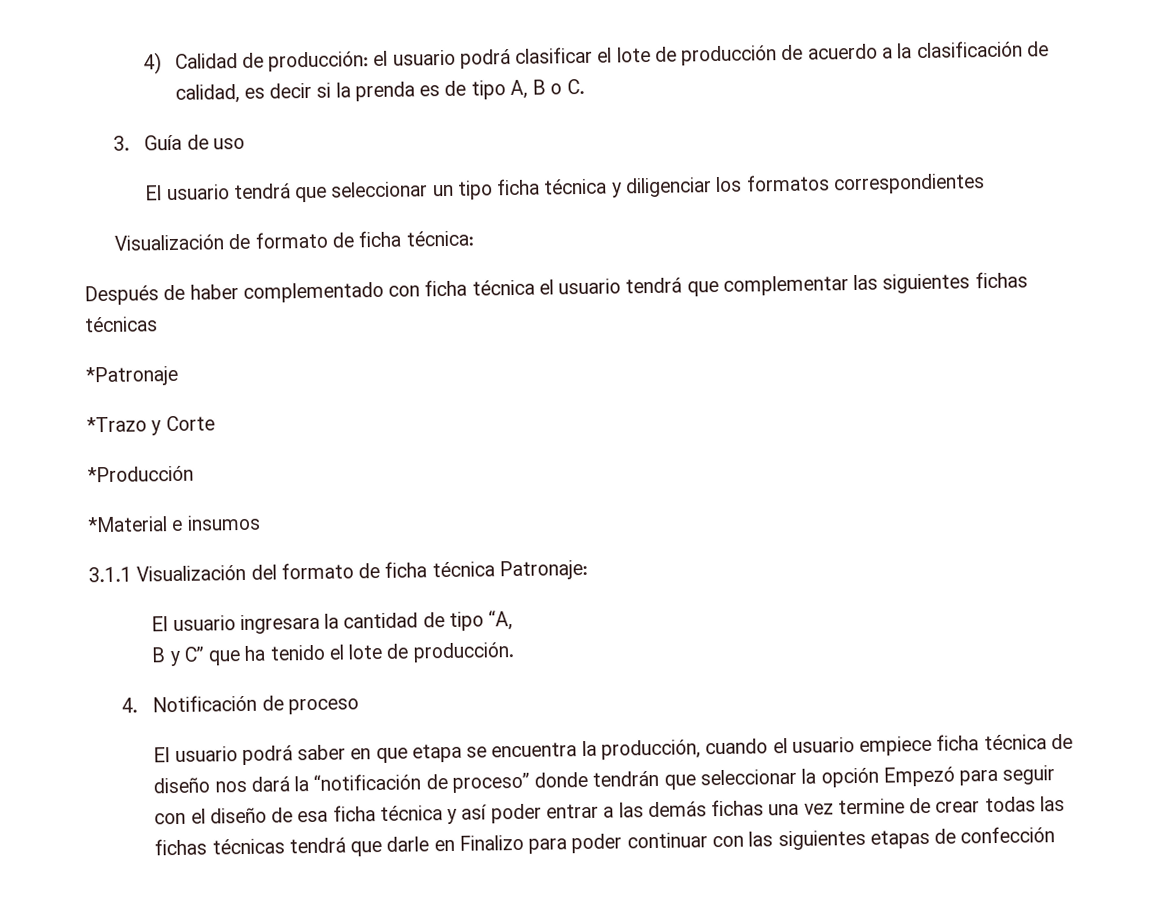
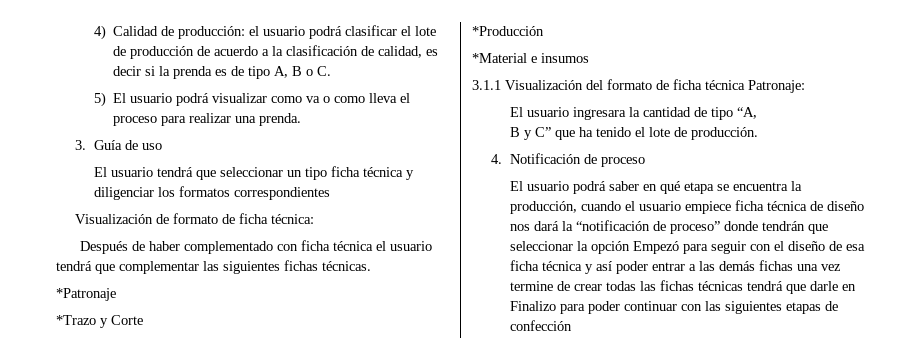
(585, 86) none -> [93,92,411,107] [113,113,302,126] // 5) El usuario podrá visualizar como va o como lleva el proceso para realizar una prenda.
[84,316,158,333] técnicas -> [322,261,371,271] técnicas.
[375,747,408,764] que -> [659,181,680,194] qué

